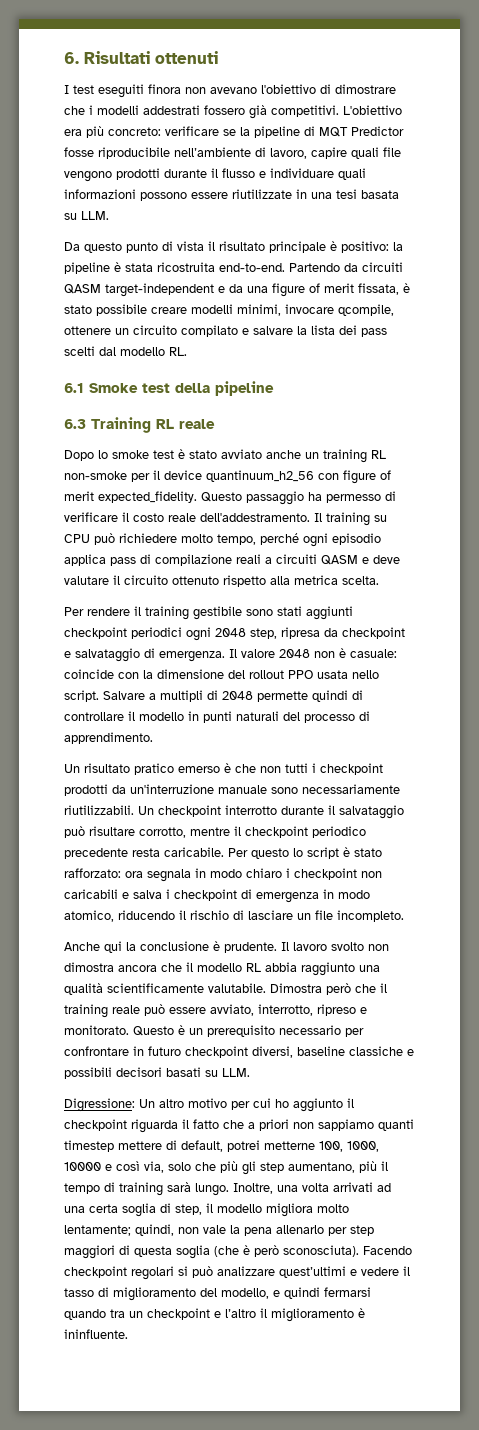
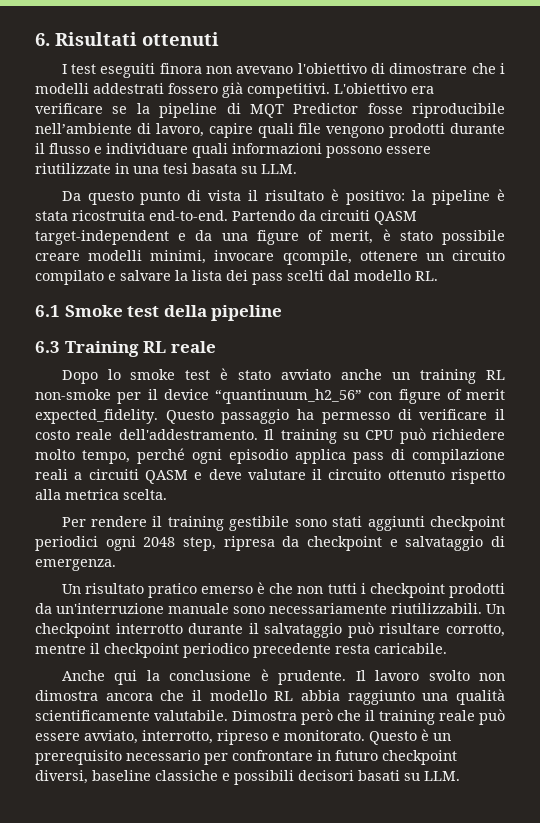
[86,126,161,138] più concreto: -> (434, 90) none
[269,241,326,253] principale -> (325, 195) none
[324,283,399,295] merit fissata, -> [330,230,374,244] merit,
[206,470,314,482] quantinuum_h2_56 -> [215,389,362,404] “quantinuum_h2_56”
[229,648,397,658] [64,669,379,679] [64,690,363,702] [64,711,370,723] [64,732,153,744] Il valore 2048 non è casuale: coincide con la dimensione del rollout PPO usata nello script. Salvare a multipli di 2048 permette quindi di controllare il modello in punti naturali del processo di apprendimento. -> (116, 565) none
[228,847,382,859] [64,868,382,882] [64,889,370,903] [64,910,404,922] Per questo lo script è stato rafforzato: ora segnala in modo chiaro i checkpoint non caricabili e salva i checkpoint di emergenza in modo atomico, riducendo il rischio di lasciare un file incompleto. -> (447, 648) none
[64,1098,354,1112] [64,1119,414,1133] [64,1140,379,1152] [64,1161,388,1175] [64,1182,391,1196] [64,1203,349,1217] [64,1224,374,1236] [64,1245,412,1259] [64,1266,410,1280] [64,1287,371,1301] [64,1308,365,1322] [64,1329,128,1339] // Digressione: Un altro motivo per cui ho aggiunto il checkpoint riguarda il fatto che a priori non sappiamo quanti timestep mettere di default, potrei metterne 100, 1000, 10000 e così via, solo che più gli step aumentano, più il tempo di training sarà lungo. Inoltre, una volta arrivati ad una certa soglia di step, il modello migliora molto lentamente; quindi, non vale la pena allenarlo per step maggiori di questa soglia (che è però sconosciuta). Facendo checkpoint regolari si può analizzare quest’ultimi e vedere il tasso di miglioramento del modello, e quindi fermarsi quando tra un checkpoint e l’altro il miglioramento è ininfluente. -> (460, 776) none

